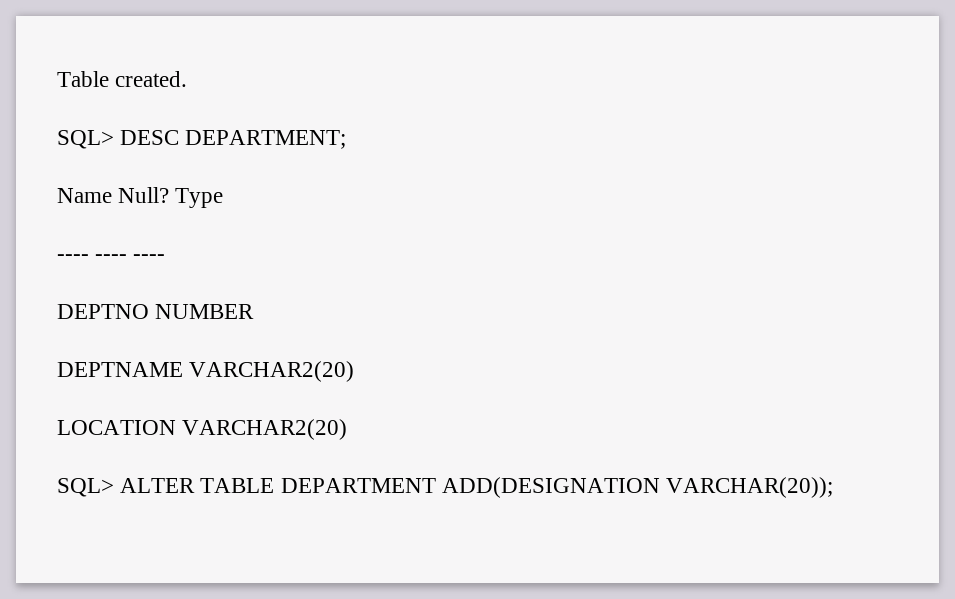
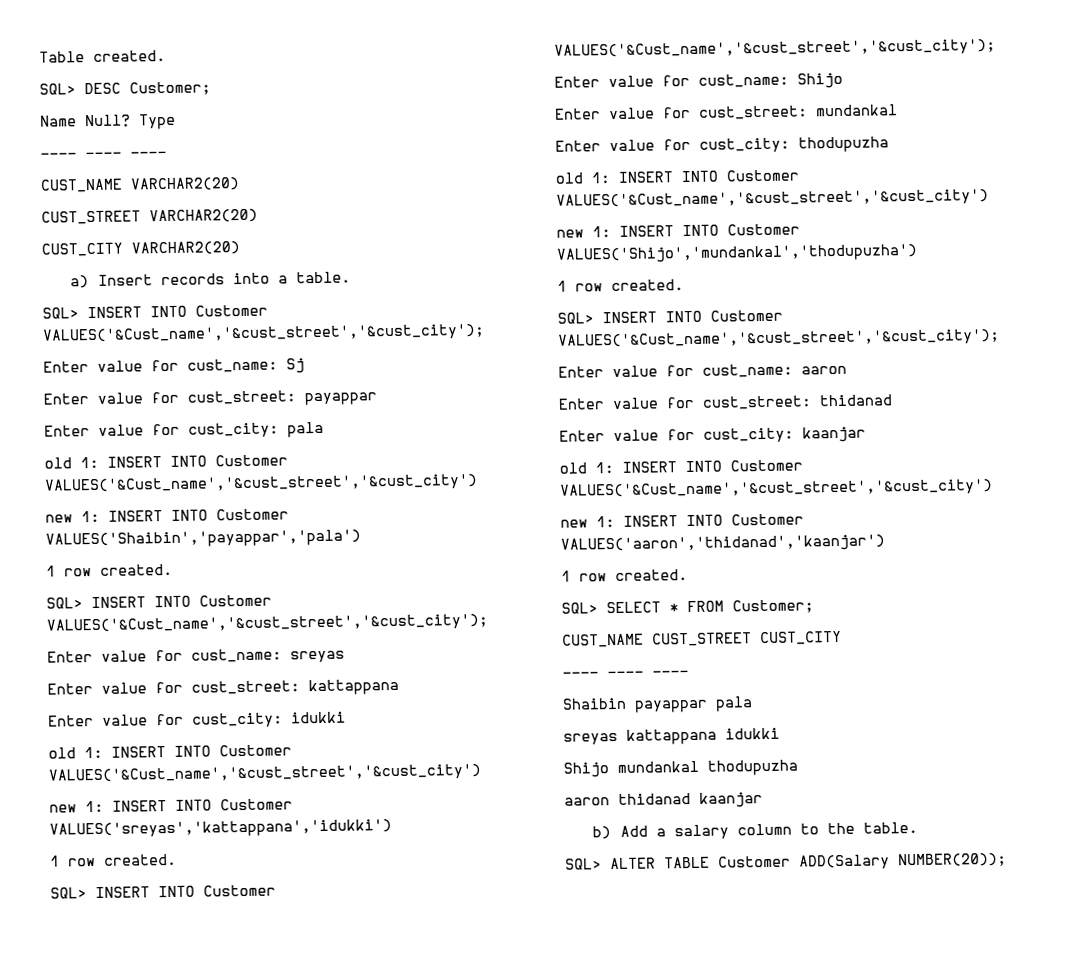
[185,130,347,149] DEPARTMENT; -> [129,81,211,96] Customer;
[57,304,255,319] [57,361,355,382] [57,419,348,440] DEPTNO NUMBER // DEPTNAME VARCHAR2(20) // LOCATION VARCHAR2(20) -> [40,177,240,193] [41,208,258,225] [41,241,240,257] [70,271,352,289] [42,304,268,319] [42,323,485,344] [43,358,305,374] [43,390,377,406] [44,421,324,438] [44,454,288,469] [44,473,478,494] [45,508,289,523] [45,529,361,549] [46,563,173,577] [46,594,272,609] [46,613,488,634] [47,648,345,663] [47,678,399,696] [48,711,346,728] [48,744,292,759] [48,763,481,784] [49,798,293,813] [49,819,392,839] [49,853,177,867] [50,884,276,899] [554,38,996,59] [554,72,843,89] [554,104,898,120] [555,136,889,153] [555,169,799,184] [556,188,989,209] [556,223,800,238] [556,243,918,264] [557,279,684,292] [557,309,783,324] [558,328,1000,349] [558,363,847,378] [558,394,893,410] [559,426,866,443] [559,459,803,474] [560,478,993,499] [560,513,804,528] [560,534,885,554] [561,569,688,582] [561,599,814,614] [562,630,842,648] [562,670,689,678] [562,696,753,713] [563,727,780,745] [563,759,798,778] [564,792,763,808] [592,821,919,840] CUST_NAME VARCHAR2(20) // CUST_STREET VARCHAR2(20) // CUST_CITY VARCHAR2(20) // a) Insert records into a table. // SQL> INSERT INTO Customer VALUES('&Cust_name','&cust_street','&cust_city'); // Enter value for cust_name: Sj // Enter value for cust_street: payappar // Enter value for cust_city: pala // old 1: INSERT INTO Customer VALUES('&Cust_name','&cust_street','&cust_city') // new 1: INSERT INTO Customer VALUES('Shaibin','payappar','pala') // 1 row created. // SQL> INSERT INTO Customer VALUES('&Cust_name','&cust_street','&cust_city'); // Enter value for cust_name: sreyas // Enter value for cust_street: kattappana // Enter value for cust_city: idukki // old 1: INSERT INTO Customer VALUES('&Cust_name','&cust_street','&cust_city') // new 1: INSERT INTO Customer VALUES('sreyas','kattappana','idukki') // 1 row created. // SQL> INSERT INTO Customer VALUES('&Cust_name','&cust_street','&cust_city'); // Enter value for cust_name: Shijo // Enter value for cust_street: mundankal // Enter value for cust_city: thodupuzha // old 1: INSERT INTO Customer VALUES('&Cust_name','&cust_street','&cust_city') // new 1: INSERT INTO Customer VALUES('Shijo','mundankal','thodupuzha') // 1 row created. // SQL> INSERT INTO Customer VALUES('&Cust_name','&cust_street','&cust_city'); // Enter value for cust_name: aaron // Enter value for cust_street: thidanad // Enter value for cust_city: kaanjar // old 1: INSERT INTO Customer VALUES('&Cust_name','&cust_street','&cust_city') // new 1: INSERT INTO Customer VALUES('aaron','thidanad','kaanjar') // 1 row created. // SQL> SELECT * FROM Customer; // CUST_NAME CUST_STREET CUST_CITY // ---- ---- ---- // Shaibin payappar pala // sreyas kattappana idukki // Shijo mundankal thodupuzha // aaron thidanad kaanjar // b) Add a salary column to the table.
[280,477,834,498] DEPARTMENT ADD(DESIGNATION VARCHAR(20)); -> [718,852,1007,870] Customer ADD(Salary NUMBER(20));

